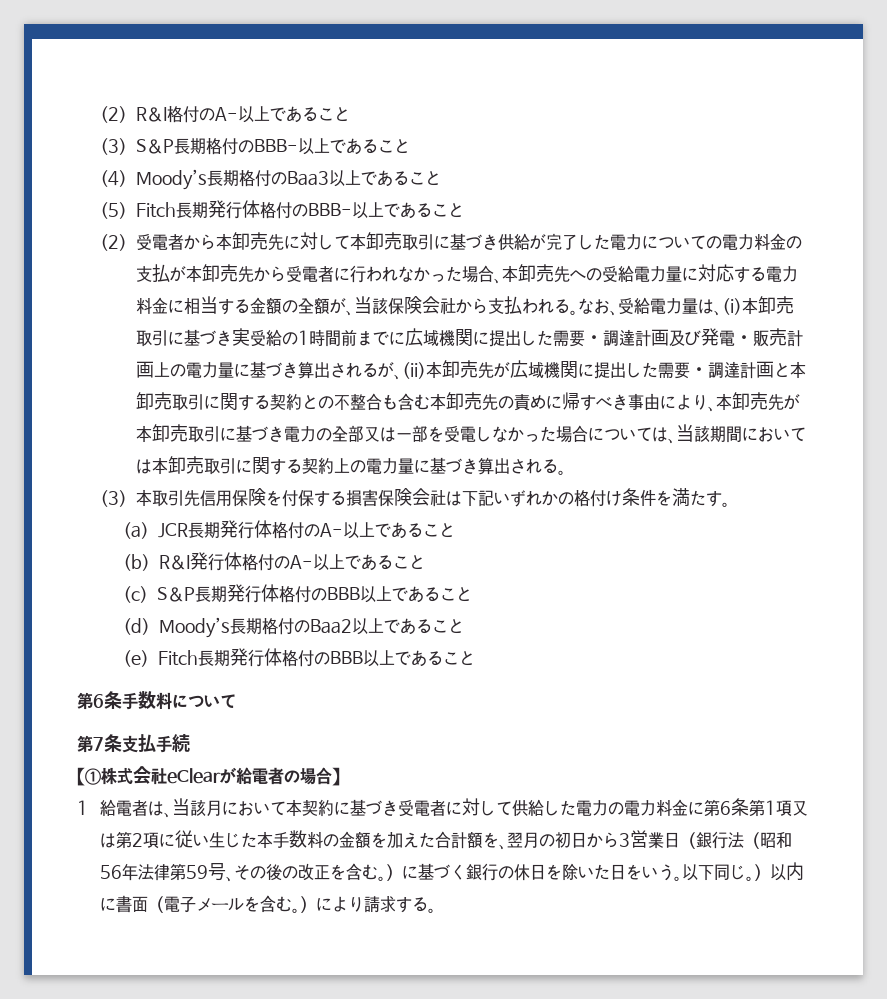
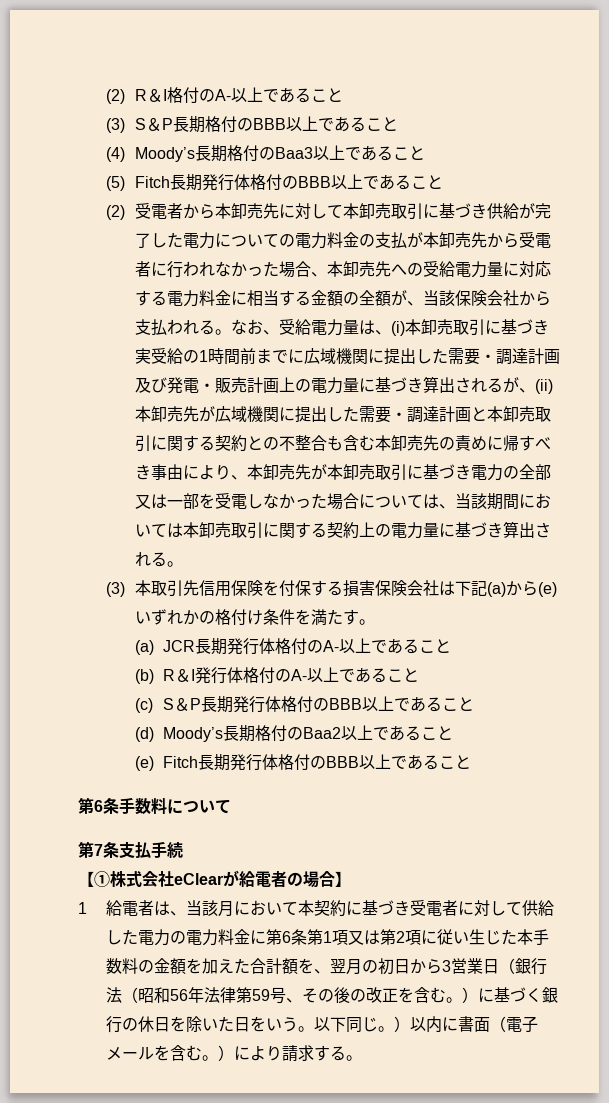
[254,139,299,152] BBB- -> [252,118,286,130] BBB
[308,203,353,216] BBB- -> [297,176,331,188] BBB
(495, 498) none -> [486,581,557,597] (a)から(e)

